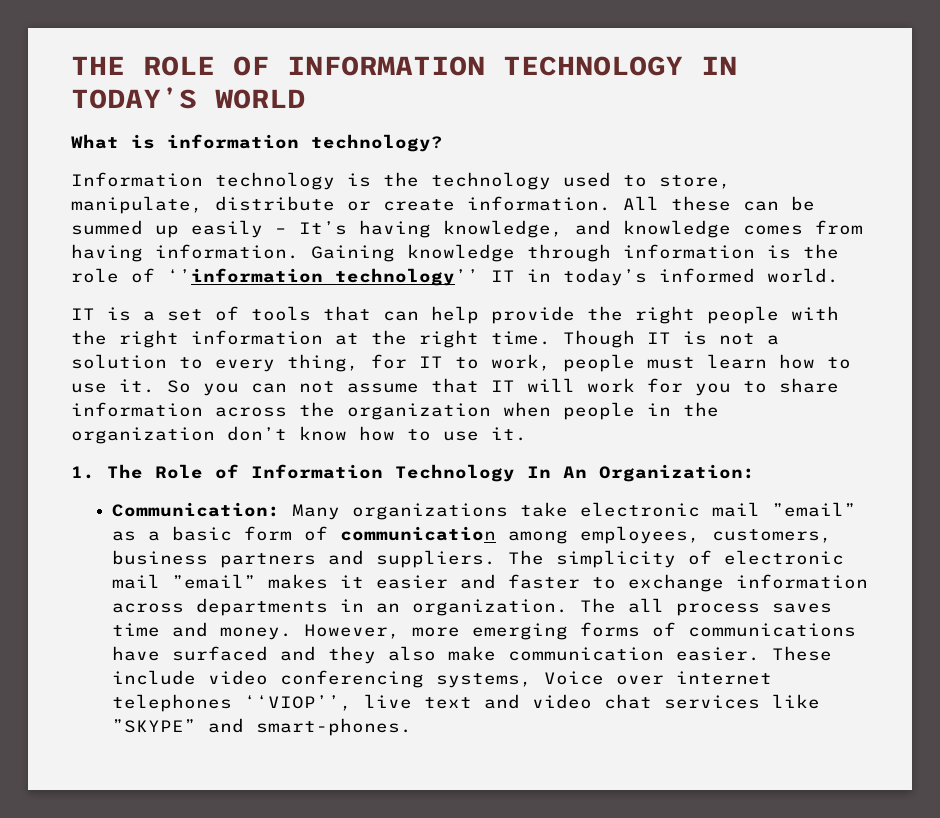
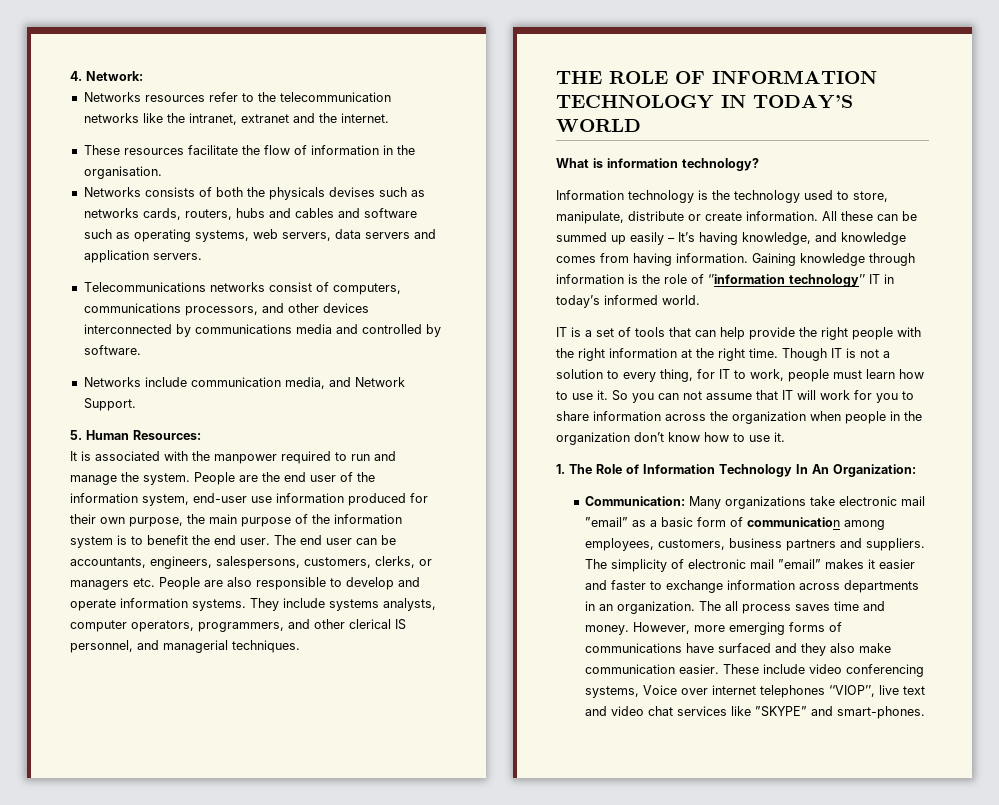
(71, 65) none -> [70,71,143,81] [83,92,391,102] [83,113,389,125] [83,145,415,155] [83,166,162,179] [83,187,425,200] [83,208,417,220] [83,229,436,242] [83,250,202,263] [83,282,401,295] [83,303,369,316] [83,324,441,337] [83,345,141,355] [83,377,405,389] [83,398,136,411] [70,430,201,440] [70,451,396,464] [70,472,375,485] [70,493,428,506] [70,514,402,527] [70,535,396,548] [70,556,432,569] [70,577,420,590] [70,598,436,611] [70,619,406,632] [70,640,300,653] 4. Network: // Networks resources refer to the telecommunication networks like the intranet, extranet and the internet. // These resources facilitate the flow of information in the organisation. // Networks consists of both the physicals devises such as networks cards, routers, hubs and cables and software such as operating systems, web servers, data servers and application servers. // Telecommunications networks consist of computers, communications processors, and other devices interconnected by communications media and controlled by software. // Networks include communication media, and Network Support. // 5. Human Resources: // It is associated with the manpower required to run and manage the system. People are the end user of the information system, end-user use information produced for their own purpose, the main purpose of the information system is to benefit the end user. The end user can be accountants, engineers, salespersons, customers, clerks, or managers etc. People are also responsible to develop and operate information systems. They include systems analysts, computer operators, programmers, and other clerical IS personnel, and managerial techniques. //

